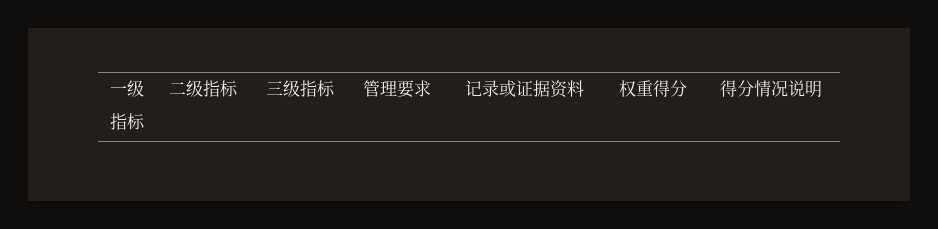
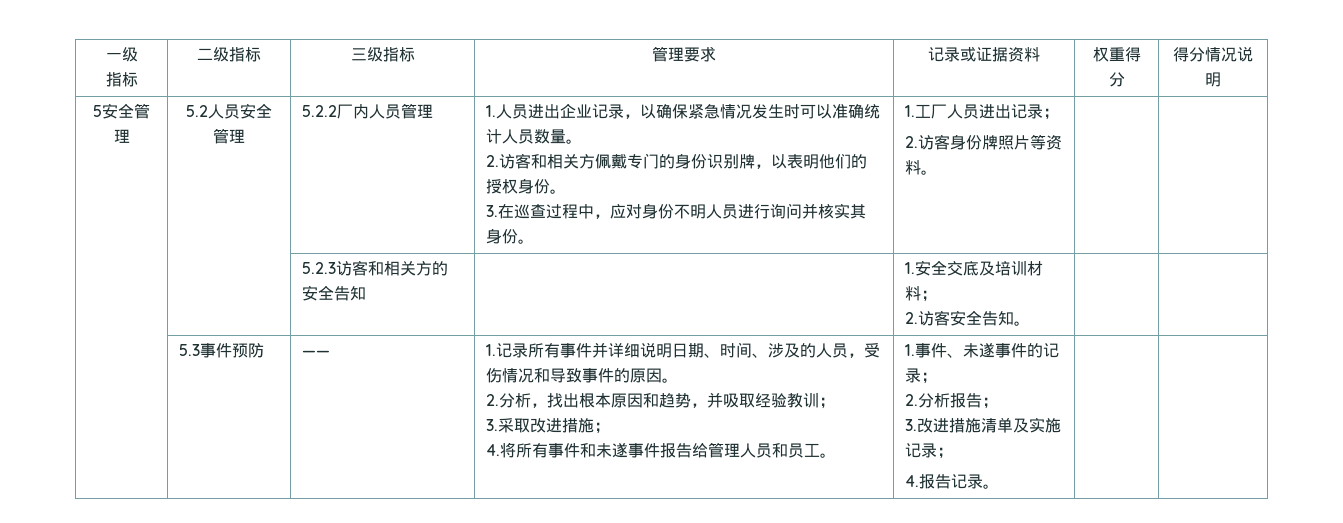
(822, 89) none -> [93,103,150,119] [113,129,130,143] [186,103,272,119] [213,128,245,144] [302,103,434,119] [486,103,881,119] [486,129,583,144] [486,153,868,169] [486,178,567,194] [486,203,867,219] [486,228,535,244] [905,104,1060,120] [905,134,1063,150] [905,160,938,175] [302,260,449,276] [302,285,367,301] [905,260,1044,276] [905,286,938,302] [905,310,1031,326] [179,343,265,358] [302,350,331,356] [486,342,881,358] [486,368,679,383] [486,392,836,409] [486,418,611,434] [486,442,837,458] [905,343,1060,358] [905,368,938,384] [905,393,999,409] [905,417,1062,433] [905,443,954,459] [905,474,1000,489] // 5安全管理 | 5.2人员安全管理 | 5.2.2厂内人员管理 | 1.人员进出企业记录，以确保紧急情况发生时可以准确统计人员数量。 // 2.访客和相关方佩戴专门的身份识别牌，以表明他们的授权身份。 // 3.在巡查过程中，应对身份不明人员进行询问并核实其身份。 | 1.工厂人员进出记录； // 2.访客身份牌照片等资料。 | | // | | 5.2.3访客和相关方的安全告知 | | 1.安全交底及培训材料； // 2.访客安全告知。 | | // | 5.3事件预防 | —— | 1.记录所有事件并详细说明日期、时间、涉及的人员，受伤情况和导致事件的原因。 // 2.分析，找出根本原因和趋势，并吸取经验教训； // 3.采取改进措施； // 4.将所有事件和未遂事件报告给管理人员和员工。 | 1.事件、未遂事件的记录； // 2.分析报告； // 3.改进措施清单及实施记录； // 4.报告记录。 | |

